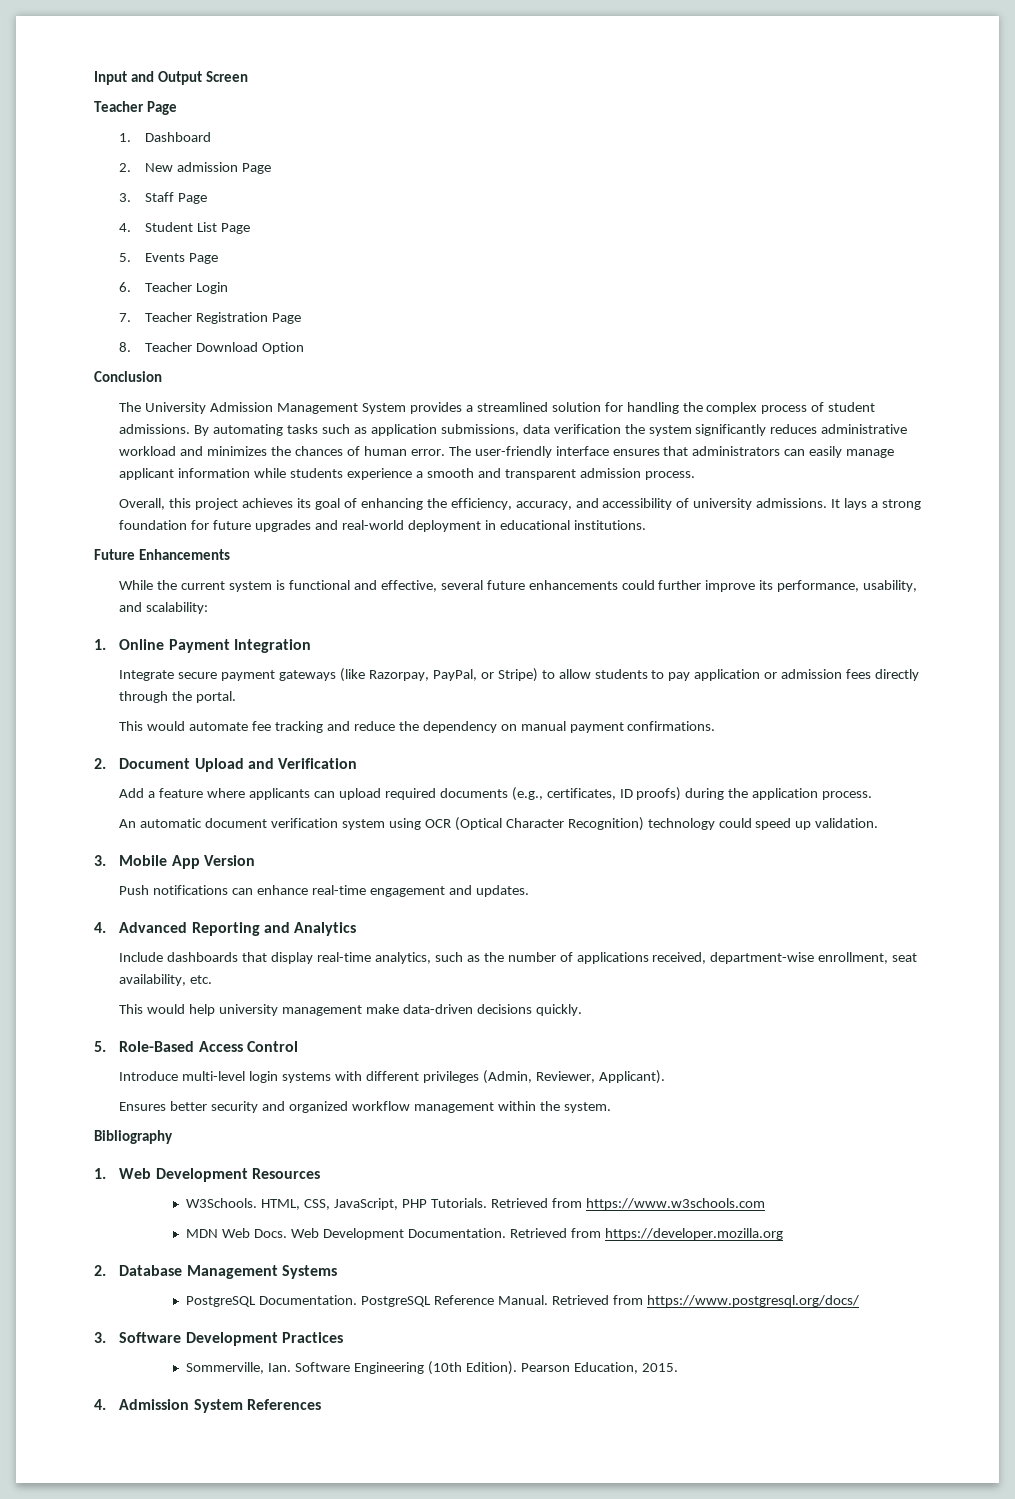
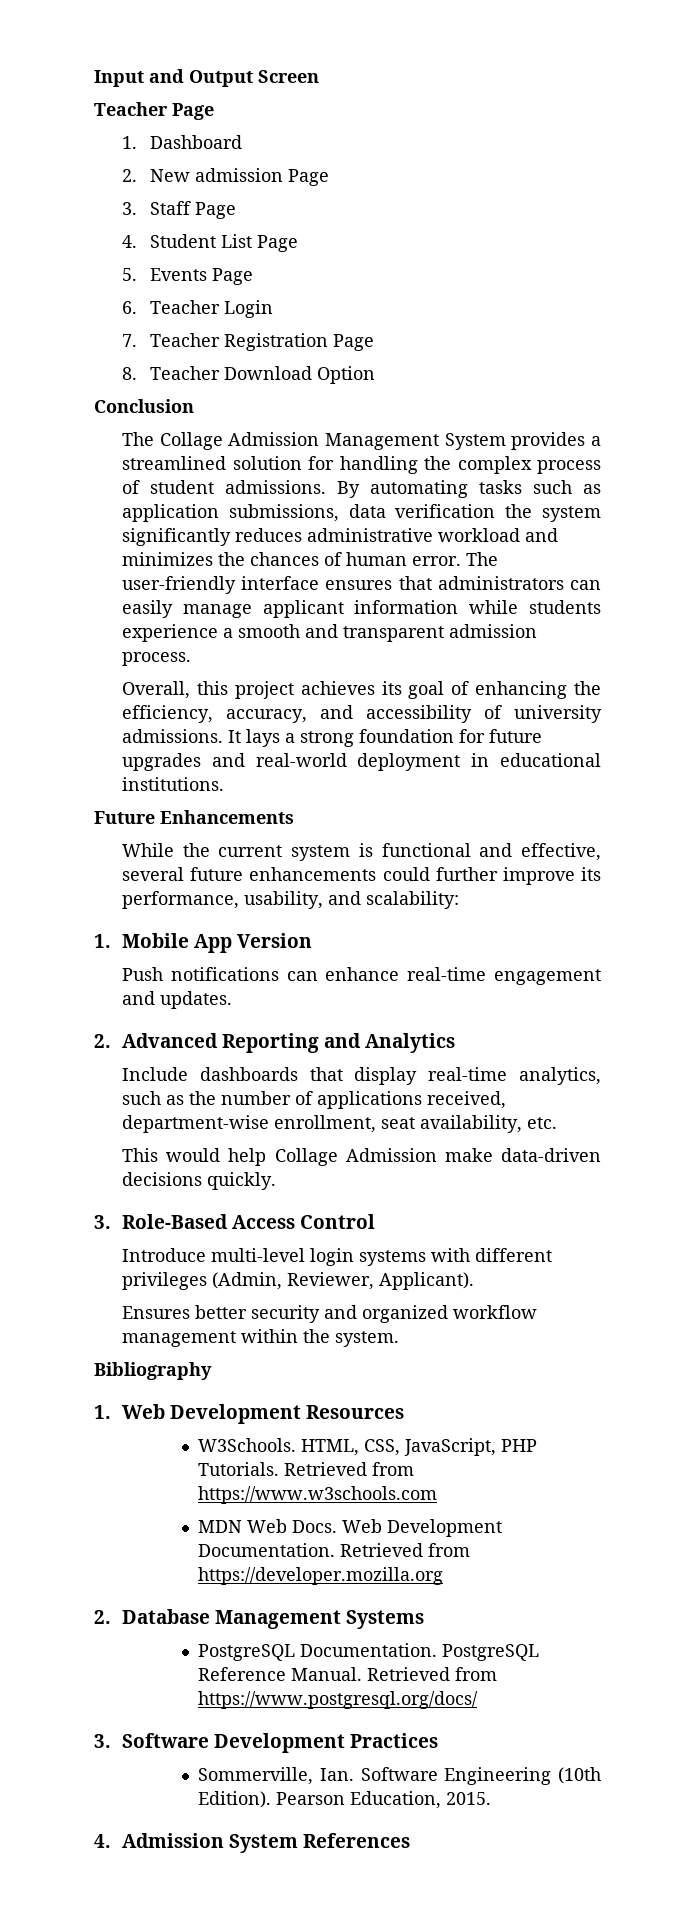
[145,402,207,414] University -> [159,432,223,450] Collage
[119,639,312,653] [119,668,919,682] [119,691,237,703] [119,721,716,733] [94,758,358,772] [119,787,873,801] [119,817,879,831] [94,855,106,866] Online Payment Integration // Integrate secure payment gateways (like Razorpay, PayPal, or Stripe) to allow students to pay application or admission fees directly through the portal. // This would automate fee tracking and reduce the dependency on manual payment confirmations. // 2. Document Upload and Verification // Add a feature where applicants can upload required documents (e.g., certificates, ID proofs) during the application process. // An automatic document verification system using OCR (Optical Character Recognition) technology could speed up validation. // 3. -> (111, 941) none
[94,922,106,933] 4. -> [94,1034,111,1048] 2.
[219,1004,363,1016] university management -> [274,1148,437,1166] Collage Admission
[94,1041,106,1052] 5. -> [94,1215,111,1229] 3.

